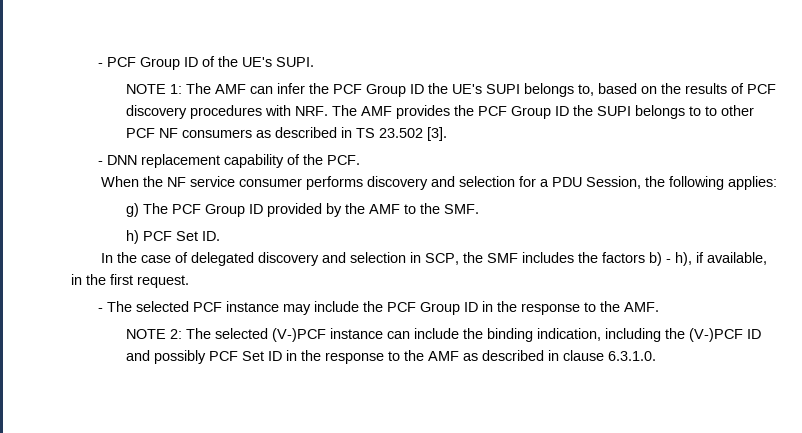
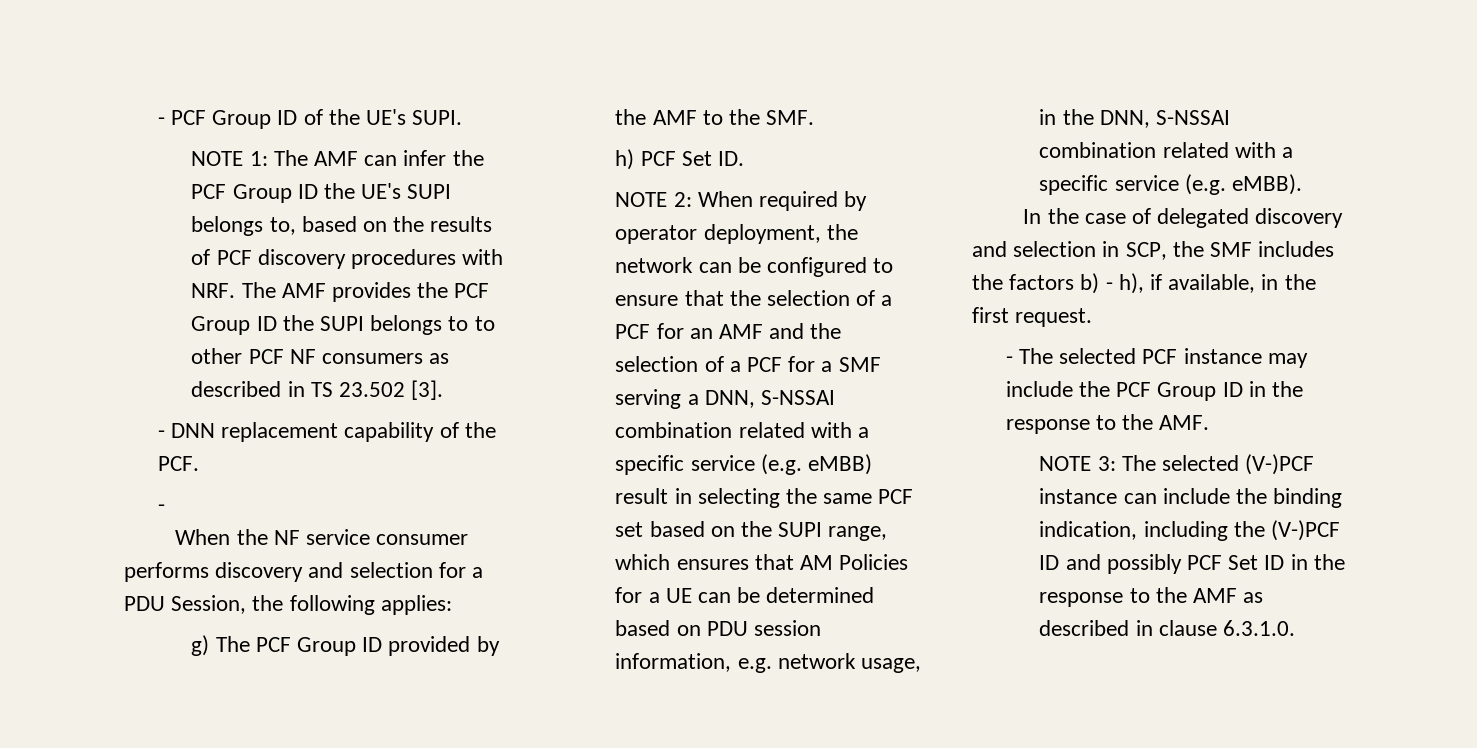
(361, 160) none -> [157,504,165,512] // -
(220, 236) none -> [615,191,868,211] [615,224,858,244] [615,257,894,277] [615,290,893,306] [615,323,842,339] [615,356,881,372] [615,389,835,409] [615,422,869,438] [615,454,872,475] [615,488,914,508] [615,521,888,541] [615,554,909,570] [615,587,875,603] [615,620,821,636] [615,653,921,673] [1039,109,1230,128] [1039,142,1293,158] [1039,174,1302,195] // NOTE 2: When required by operator deployment, the network can be configured to ensure that the selection of a PCF for an AMF and the selection of a PCF for a SMF serving a DNN, S-NSSAI combination related with a specific service (e.g. eMBB) result in selecting the same PCF set based on the SUPI range, which ensures that AM Policies for a UE can be determined based on PDU session information, e.g. network usage, in the DNN, S-NSSAI combination related with a specific service (e.g. eMBB).
[169,329,182,339] 2: -> [1097,456,1116,471] 3:

